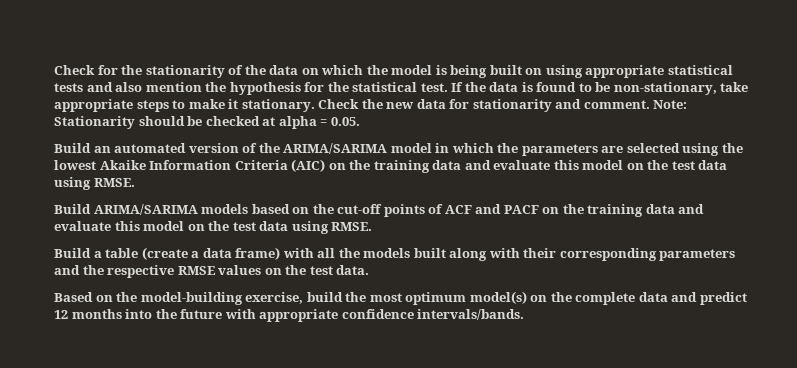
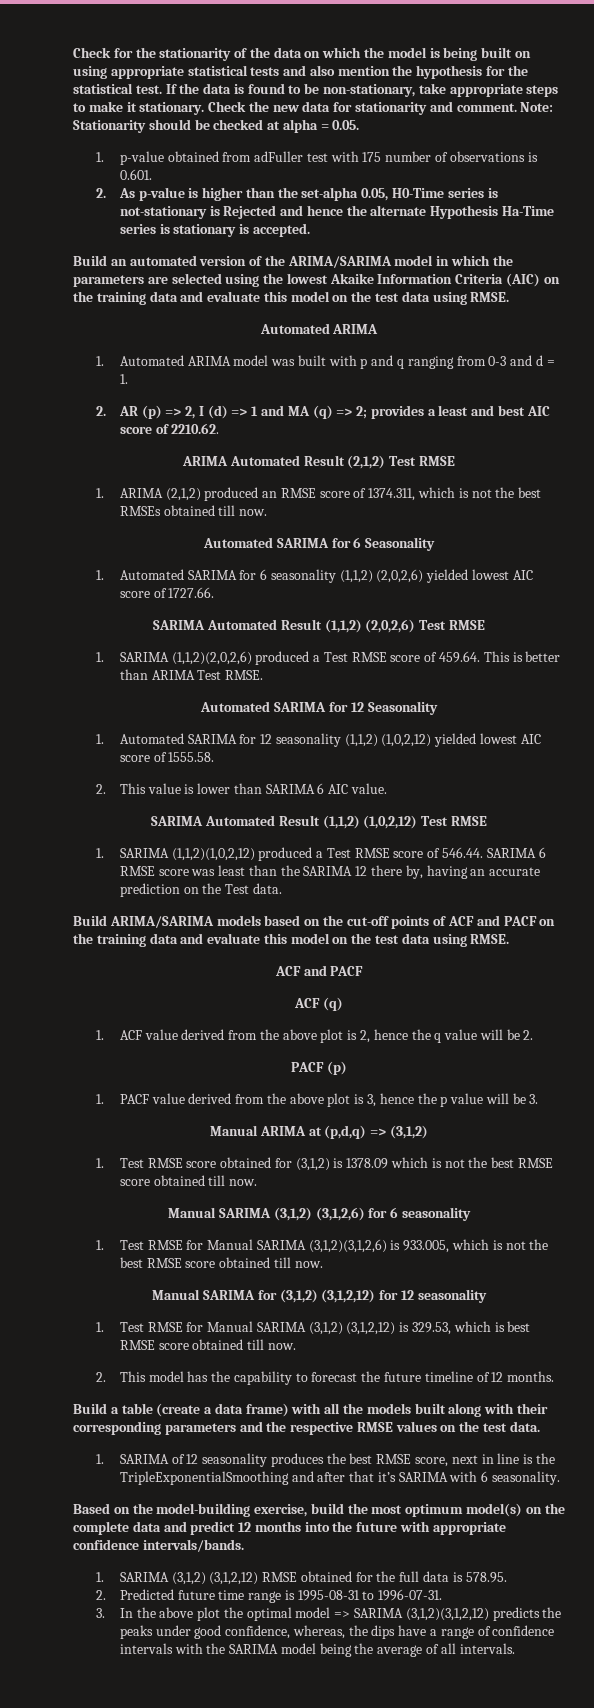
(360, 121) none -> [96,151,538,165] [119,169,152,180] [96,187,498,201] [119,205,555,219] [119,223,310,237] // 1. p-value obtained from adFuller test with 175 number of observations is 0.601. // 2. As p-value is higher than the set-alpha 0.05, H0-Time series is not-stationary is Rejected and hence the alternate Hypothesis Ha-Time series is stationary is accepted.
(135, 182) none -> [259,323,379,334] [96,355,555,369] [119,374,128,384] [96,405,550,419] [119,423,220,434] [182,455,455,469] [96,487,542,501] [119,505,268,516] [202,537,436,551] [96,569,533,583] [119,587,215,598] [153,619,485,633] [96,651,561,665] [119,669,264,680] [200,701,438,715] [96,733,541,747] [119,752,215,762] [96,783,388,794] [151,815,487,829] [96,847,546,861] [119,865,541,879] [119,883,282,897] // Automated ARIMA // 1. Automated ARIMA model was built with p and q ranging from 0-3 and d = 1. // 2. AR (p) => 2, I (d) => 1 and MA (q) => 2; provides a least and best AIC score of 2210.62. // ARIMA Automated Result (2,1,2) Test RMSE // 1. ARIMA (2,1,2) produced an RMSE score of 1374.311, which is not the best RMSEs obtained till now. // Automated SARIMA for 6 Seasonality // 1. Automated SARIMA for 6 seasonality (1,1,2) (2,0,2,6) yielded lowest AIC score of 1727.66. // SARIMA Automated Result (1,1,2) (2,0,2,6) Test RMSE // 1. SARIMA (1,1,2)(2,0,2,6) produced a Test RMSE score of 459.64. This is better than ARIMA Test RMSE. // Automated SARIMA for 12 Seasonality // 1. Automated SARIMA for 12 seasonality (1,1,2) (1,0,2,12) yielded lowest AIC score of 1555.58. // 2. This value is lower than SARIMA 6 AIC value. // SARIMA Automated Result (1,1,2) (1,0,2,12) Test RMSE // 1. SARIMA (1,1,2)(1,0,2,12) produced a Test RMSE score of 546.44. SARIMA 6 RMSE score was least than the SARIMA 12 there by, having an accurate prediction on the Test data.
(373, 226) none -> [274,965,364,976] [294,997,343,1011] [96,1029,534,1043] [291,1061,347,1075] [96,1093,539,1107] [210,1125,428,1139] [96,1157,553,1171] [119,1175,258,1186] [168,1207,471,1221] [96,1239,549,1253] [119,1257,323,1268] [152,1289,487,1303] [96,1321,531,1335] [119,1339,296,1350] [96,1371,555,1385] // ACF and PACF // ACF (q) // 1. ACF value derived from the above plot is 2, hence the q value will be 2. // PACF (p) // 1. PACF value derived from the above plot is 3, hence the p value will be 3. // Manual ARIMA at (p,d,q) => (3,1,2) // 1. Test RMSE score obtained for (3,1,2) is 1378.09 which is not the best RMSE score obtained till now. // Manual SARIMA (3,1,2) (3,1,2,6) for 6 seasonality // 1. Test RMSE for Manual SARIMA (3,1,2)(3,1,2,6) is 933.005, which is not the best RMSE score obtained till now. // Manual SARIMA for (3,1,2) (3,1,2,12) for 12 seasonality // 1. Test RMSE for Manual SARIMA (3,1,2) (3,1,2,12) is 329.53, which is best RMSE score obtained till now. // 2. This model has the capability to forecast the future timeline of 12 months.
(370, 270) none -> [96,1453,555,1467] [119,1471,561,1485] // 1. SARIMA of 12 seasonality produces the best RMSE score, next in line is the TripleExponentialSmoothing and after that it’s SARIMA with 6 seasonality.
(525, 314) none -> [96,1571,507,1585] [96,1589,443,1603] [96,1607,562,1621] [119,1625,555,1639] [119,1643,515,1657] // 1. SARIMA (3,1,2) (3,1,2,12) RMSE obtained for the full data is 578.95. // 2. Predicted future time range is 1995-08-31 to 1996-07-31. // 3. In the above plot the optimal model => SARIMA (3,1,2)(3,1,2,12) predicts the peaks under good confidence, whereas, the dips have a range of confidence intervals with the SARIMA model being the average of all intervals.

